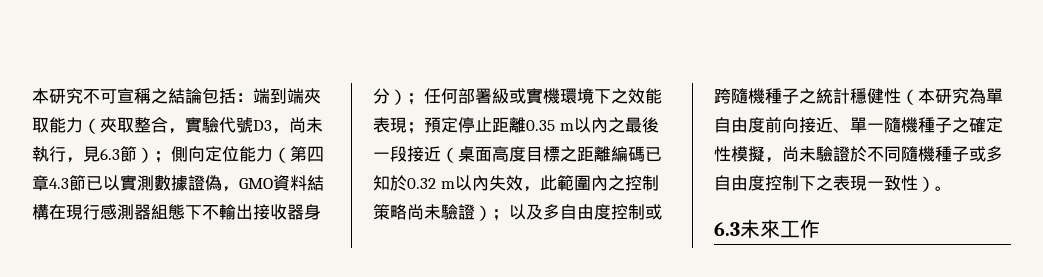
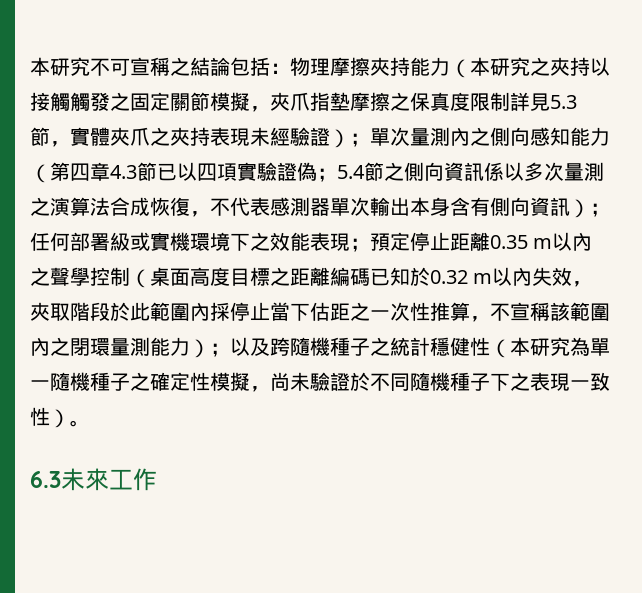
[253,88,321,104] [32,117,323,134] [32,146,239,163] 端到端夾取能力（夾取整合，實驗代號D3，尚未執行，見6.3節）；側向定位 -> [290,57,610,78] [30,92,577,112] [30,127,570,148] 物理摩擦夾持能力（本研究之夾持以接觸觸發之固定關節模擬，夾爪指墊摩擦之保真度限制詳見5.3節，實體夾爪之夾持表現未經驗證）；單次量測內之側向感知
[120,175,324,192] [32,204,321,220] [373,88,390,104] 實測數據證偽，GMO資料結構在現行感測器組態下不輸出接收器身分 -> [197,162,604,182] [30,197,570,217] 四項實驗證偽；5.4節之側向資訊係以多次量測之演算法合成恢復，不代表感測器單次輸出本身含有側向資訊
[624,117,659,133] [373,146,441,162] 最後一段接近 -> [50,267,130,286] 聲學控制
[539,175,659,191] [373,204,662,221] 此範圍內之控制策略尚未驗證）；以及多自由度控制或 -> [30,302,610,322] [30,337,270,358] 夾取階段於此範圍內採停止當下估距之一次性推算，不宣稱該範圍內之閉環量測能力）；以及
[714,117,867,133] 自由度前向接近、單 -> (610, 347) none
[969,146,1003,162] [714,175,799,191] 或多自由度控制 -> (490, 382) none

